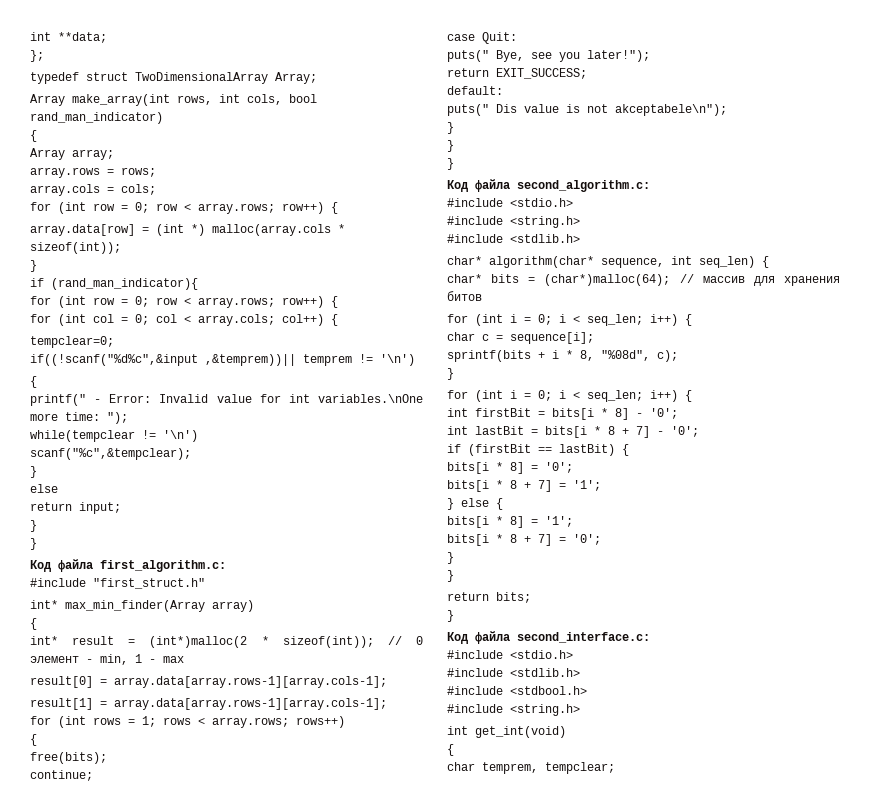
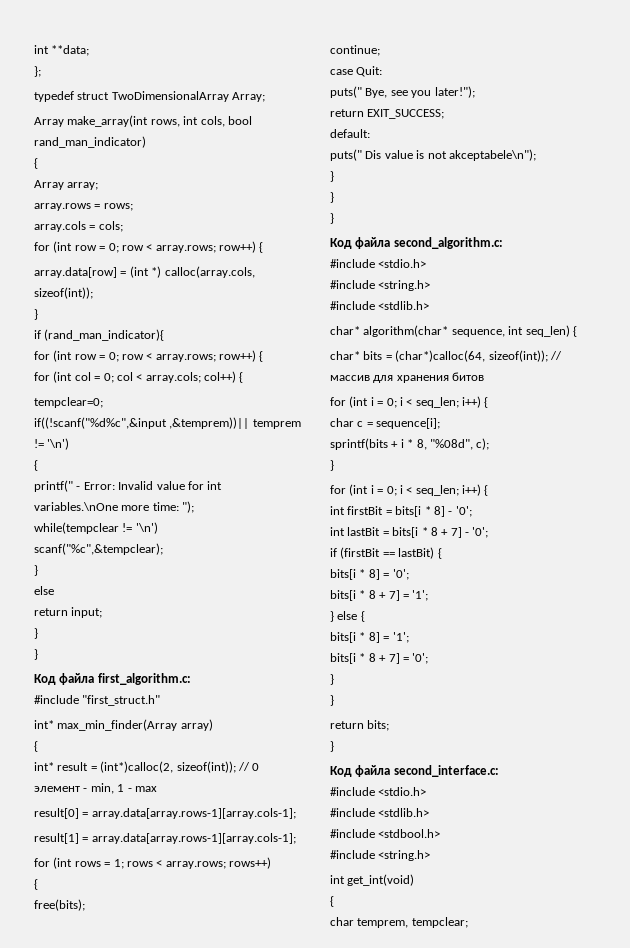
[212,224,345,236] malloc(array.cols * -> [164,266,255,278] calloc(array.cols,
[149,636,269,648] (int*)malloc(2 * -> [100,761,174,773] (int*)calloc(2,
[544,274,671,286] (char*)malloc(64); -> [395,350,548,362] (char*)calloc(64, sizeof(int));

